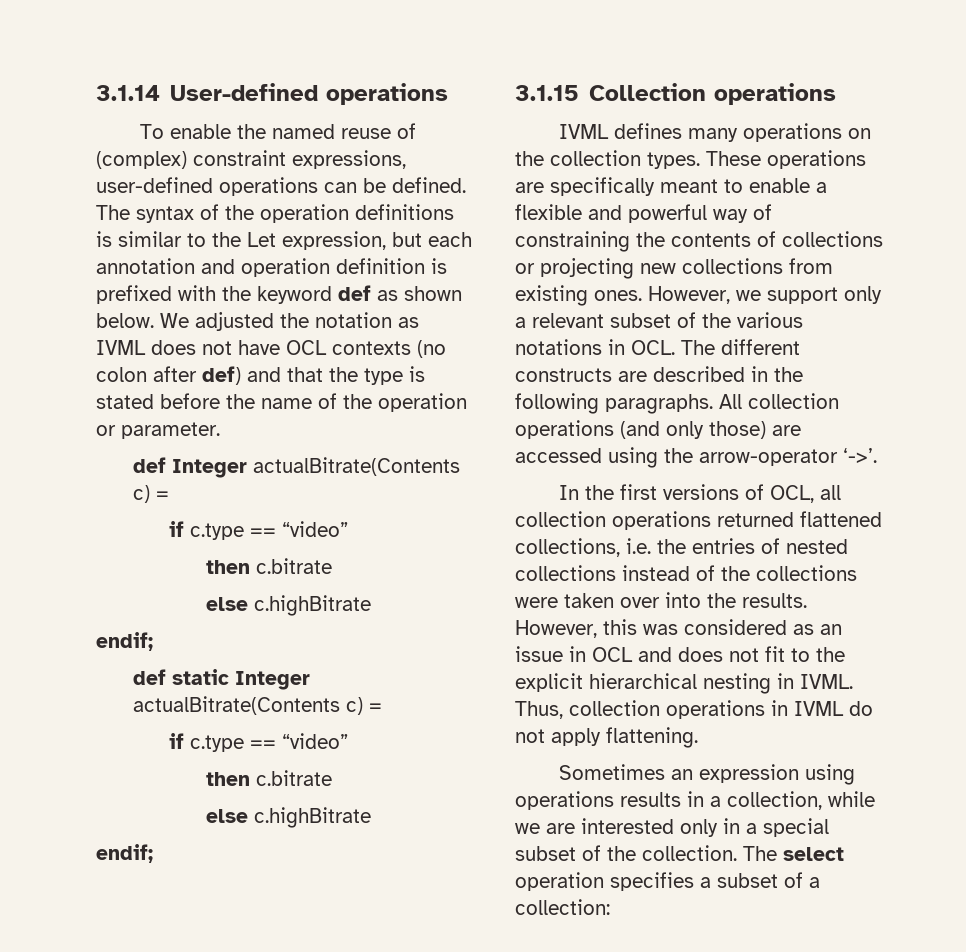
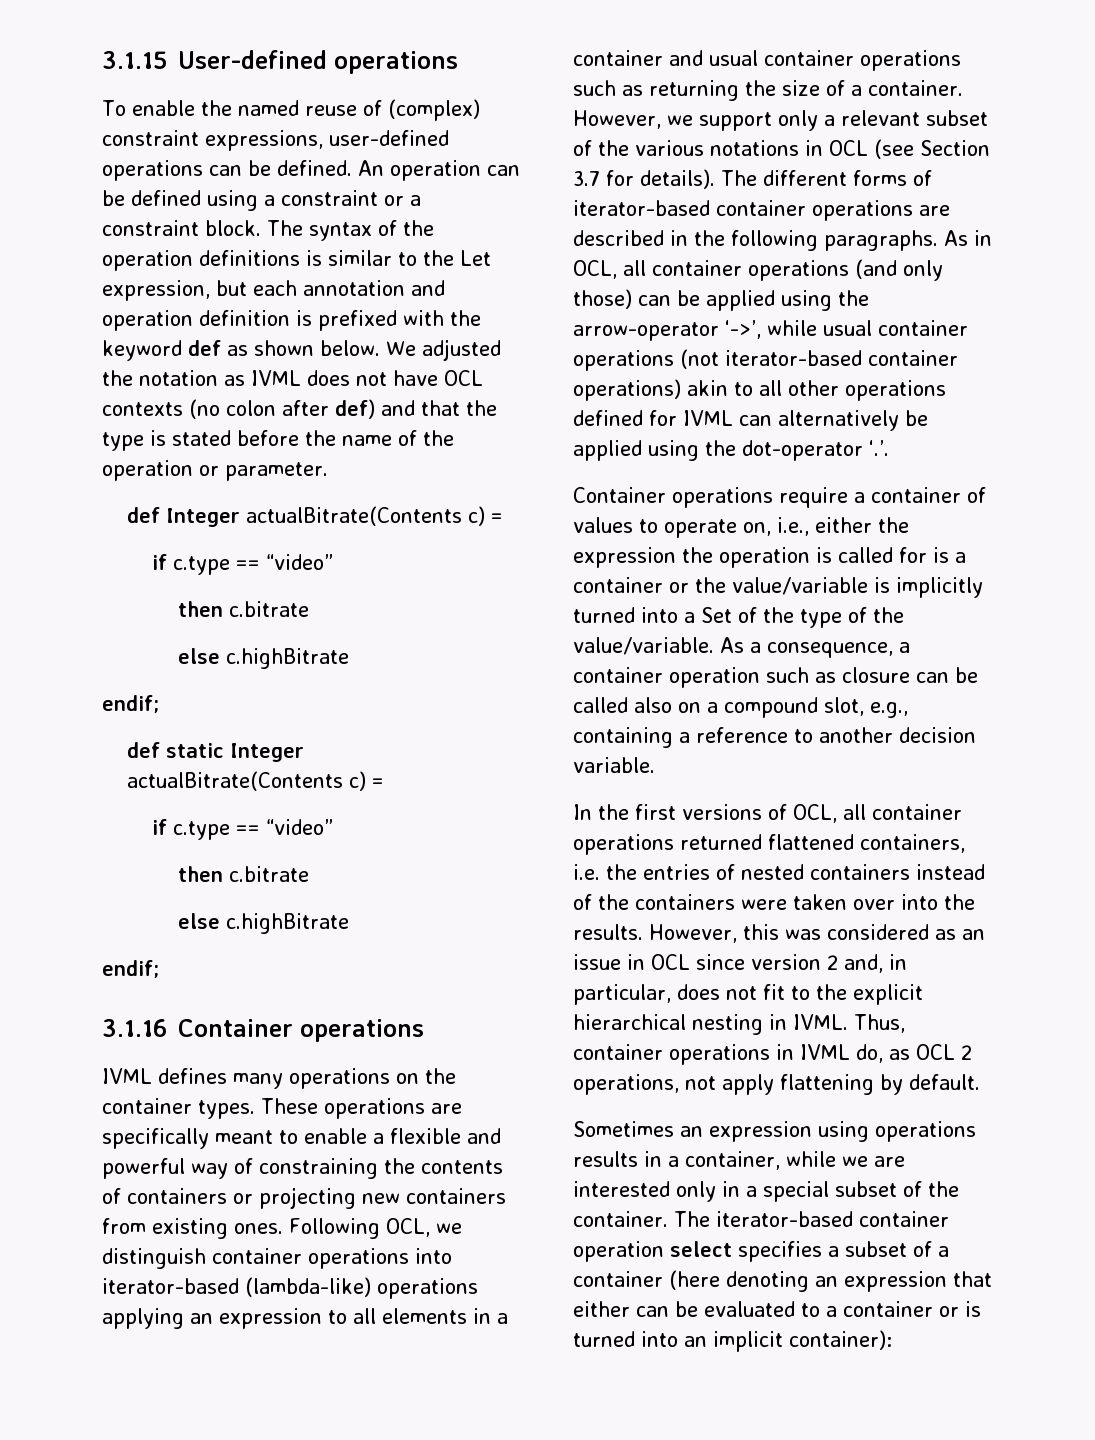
[96,85,160,101] 3.1.14 -> [102,51,167,69] 3.1.15
(466, 185) none -> [358,160,520,181] [102,190,421,211] [102,220,261,236] An operation can be defined using a constraint or a constraint block.
[515,83,707,101] 3.1.15 Collection -> [102,1019,293,1037] 3.1.16 Container
[550,150,641,166] collection -> [102,1098,192,1114] container
[782,231,883,247] collections -> [127,1188,227,1204] containers
[682,258,783,274] collections -> [406,1188,506,1204] containers
(642, 295) none -> [289,1218,462,1239] [102,1248,452,1269] [102,1277,478,1299] [102,1308,508,1329] [573,50,961,71] [573,80,963,101] Following OCL, we distinguish container operations into iterator-based (lambda-like) operations applying an expression to all elements in a container and usual container operations such as returning the size of a container.
[631,339,800,355] [515,368,612,382] OCL. The different constructs -> [829,139,990,159] [573,169,932,189] [573,200,913,221] OCL (see Section 3.7 for details). The different forms of iterator-based container operations
[719,393,839,409] [515,420,801,439] [515,447,877,468] All collection operations (and only those) are accessed using the arrow-operator ‘->’. -> [944,230,992,246] [573,259,943,281] [573,289,869,311] [573,320,968,341] [573,349,958,371] [573,379,946,401] [573,410,928,431] [573,440,889,461] [573,487,986,508] [573,517,909,538] [573,547,966,568] [573,577,983,598] [573,607,904,628] [573,637,910,658] [573,667,978,688] [573,697,908,718] [573,727,976,748] [573,757,655,773] As in OCL, all container operations (and only those) can be applied using the arrow-operator ‘->’, while usual container operations (not iterator-based container operations) akin to all other operations defined for IVML can alternatively be applied using the dot-operator ‘.’. // Container operations require a container of values to operate on, i.e., either the expression the operation is called for is a container or the value/variable is implicitly turned into a Set of the type of the value/variable. As a consequence, a container operation such as closure can be called also on a compound slot, e.g., containing a reference to another decision variable.
[515,511,606,527] collection -> [872,804,962,820] container
[515,538,620,557] collections, -> [860,834,965,853] containers,
[515,565,616,581] collections -> [810,864,910,880] containers
[756,565,857,581] collections -> [635,894,735,910] containers
[638,647,672,662] and -> [696,954,907,973] [573,984,671,1005] since version 2 and, in particular,
[569,700,660,716] collection -> [573,1044,663,1060] container
[849,701,873,716] [515,727,698,748] do not apply flattening. -> [856,1044,972,1063] [573,1074,980,1095] do, as OCL 2 operations, not apply flattening by default.
[727,791,822,810] collection, -> [685,1151,780,1170] container,
[642,845,844,861] [515,872,604,891] collection. The select operation -> [573,1211,949,1227] [573,1241,732,1262] container. The iterator-based container operation select
[515,899,610,915] collection: -> [573,1270,992,1292] [573,1301,981,1317] [573,1330,892,1352] container (here denoting an expression that either can be evaluated to a container or is turned into an implicit container):

